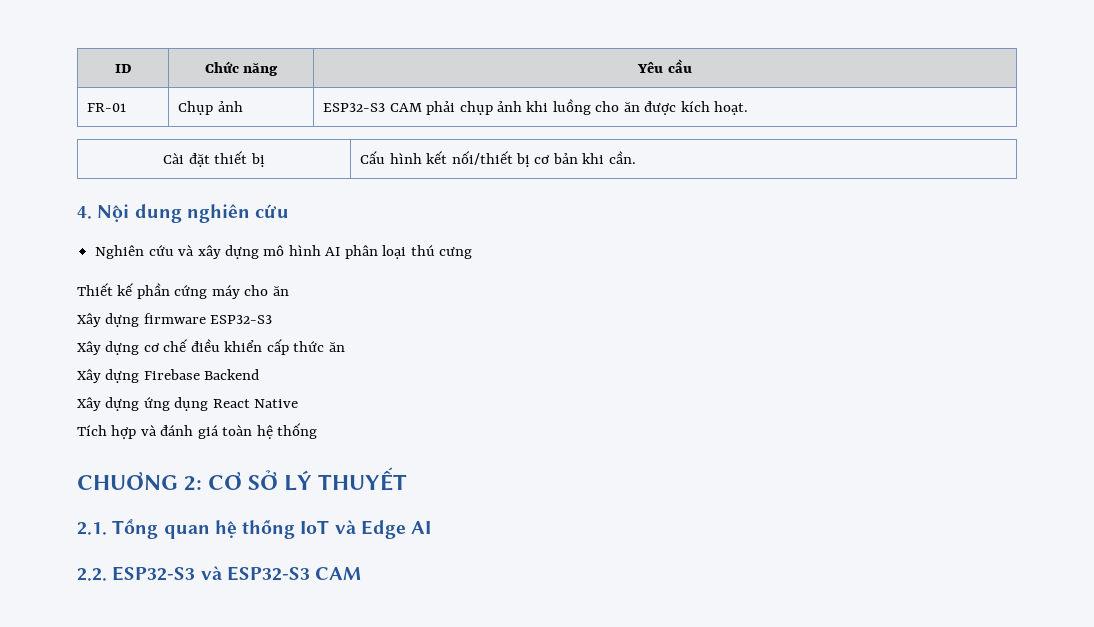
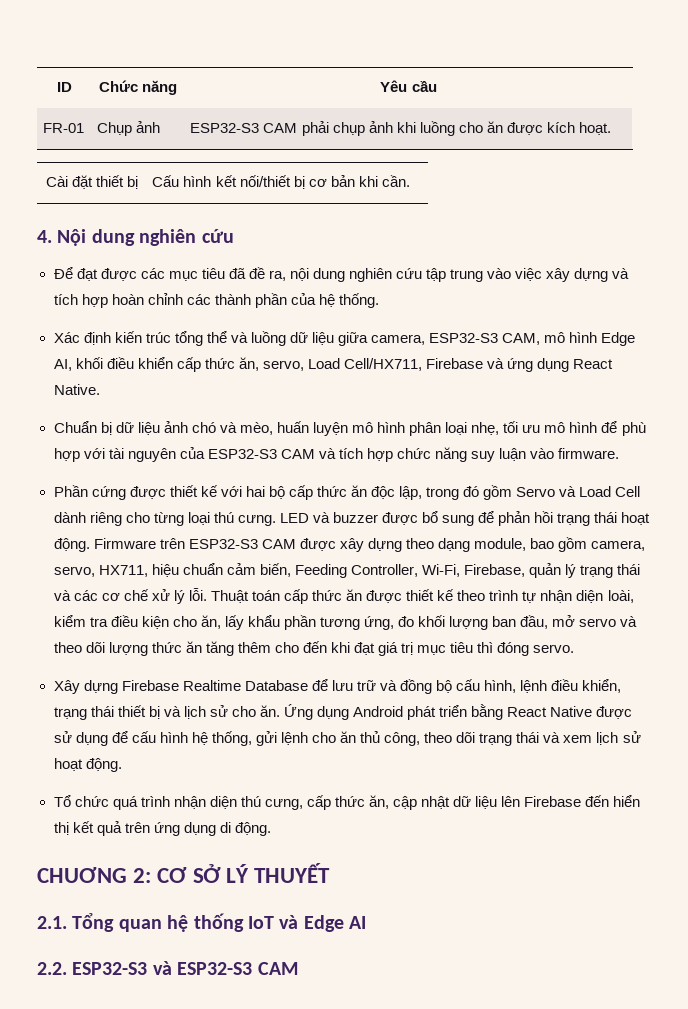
[95,245,473,259] [77,283,289,299] [77,313,273,327] [77,339,345,355] [77,369,260,383] [77,397,299,411] [77,423,318,439] Nghiên cứu và xây dựng mô hình AI phân loại thú cưng // Thiết kế phần cứng máy cho ăn // Xây dựng firmware ESP32-S3 // Xây dựng cơ chế điều khiển cấp thức ăn // Xây dựng Firebase Backend // Xây dựng ứng dụng React Native // Tích hợp và đánh giá toàn hệ thống -> [53,267,630,282] [53,293,379,308] [53,331,636,346] [53,357,614,372] [53,384,100,395] [53,421,646,436] [53,447,620,462] [53,485,641,500] [53,511,651,526] [53,537,646,552] [53,563,641,578] [53,588,634,604] [53,615,638,630] [53,641,575,656] [53,679,622,694] [53,704,633,720] [53,731,641,746] [53,758,122,772] [53,795,641,810] [53,821,271,836] Để đạt được các mục tiêu đã đề ra, nội dung nghiên cứu tập trung vào việc xây dựng và tích hợp hoàn chỉnh các thành phần của hệ thống. // Xác định kiến trúc tổng thể và luồng dữ liệu giữa camera, ESP32-S3 CAM, mô hình Edge AI, khối điều khiển cấp thức ăn, servo, Load Cell/HX711, Firebase và ứng dụng React Native. // Chuẩn bị dữ liệu ảnh chó và mèo, huấn luyện mô hình phân loại nhẹ, tối ưu mô hình để phù hợp với tài nguyên của ESP32-S3 CAM và tích hợp chức năng suy luận vào firmware. // Phần cứng được thiết kế với hai bộ cấp thức ăn độc lập, trong đó gồm Servo và Load Cell dành riêng cho từng loại thú cưng. LED và buzzer được bổ sung để phản hồi trạng thái hoạt động. Firmware trên ESP32-S3 CAM được xây dựng theo dạng module, bao gồm camera, servo, HX711, hiệu chuẩn cảm biến, Feeding Controller, Wi-Fi, Firebase, quản lý trạng thái và các cơ chế xử lý lỗi. Thuật toán cấp thức ăn được thiết kế theo trình tự nhận diện loài, kiểm tra điều kiện cho ăn, lấy khẩu phần tương ứng, đo khối lượng ban đầu, mở servo và theo dõi lượng thức ăn tăng thêm cho đến khi đạt giá trị mục tiêu thì đóng servo. // Xây dựng Firebase Realtime Database để lưu trữ và đồng bộ cấu hình, lệnh điều khiển, trạng thái thiết bị và lịch sử cho ăn. Ứng dụng Android phát triển bằng React Native được sử dụng để cấu hình hệ thống, gửi lệnh cho ăn thủ công, theo dõi trạng thái và xem lịch sử hoạt động. // Tổ chức quá trình nhận diện thú cưng, cấp thức ăn, cập nhật dữ liệu lên Firebase đến hiển thị kết quả trên ứng dụng di động.

